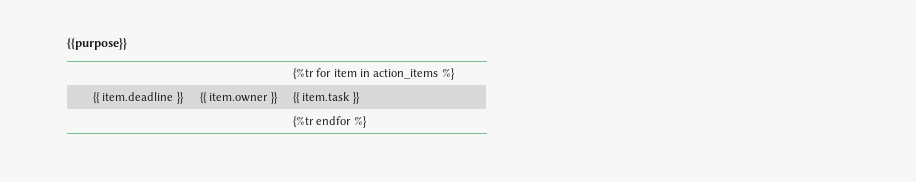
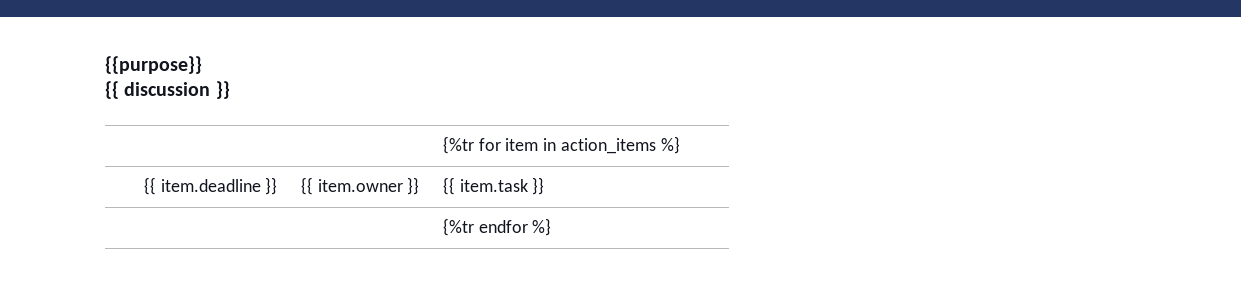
(127, 44) none -> [105,81,230,99] // {{ discussion }}

